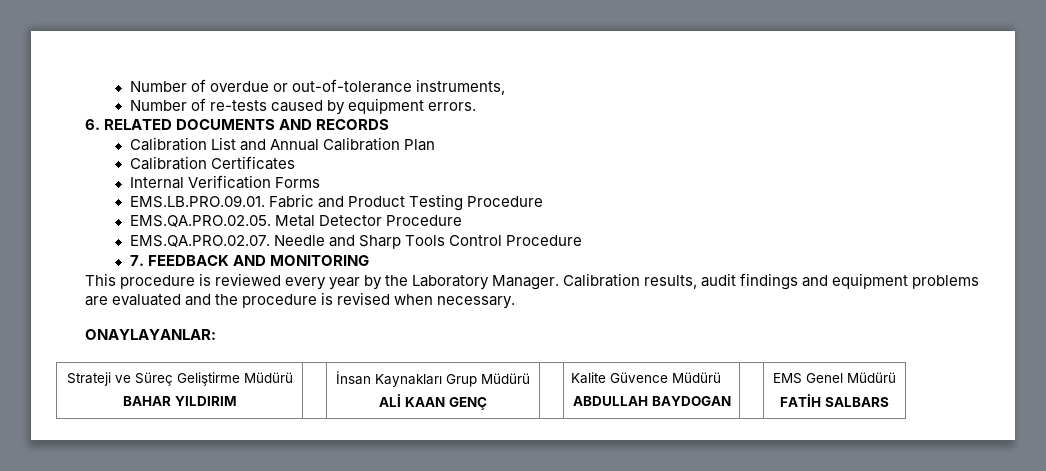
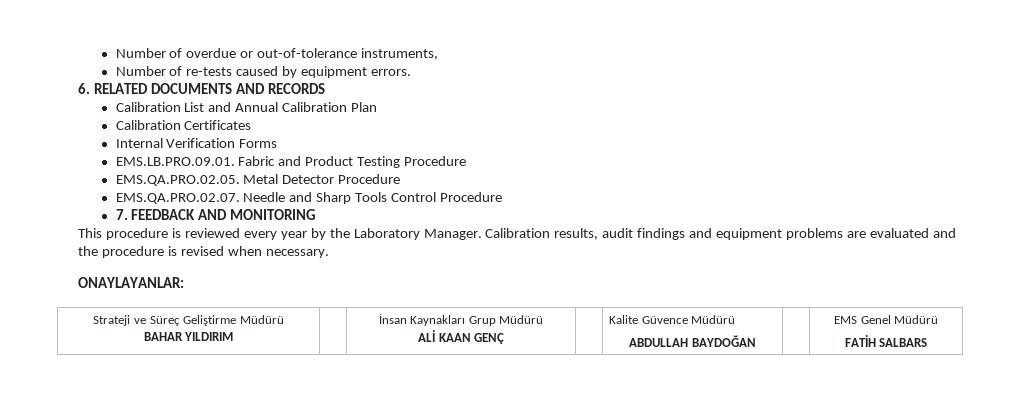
[651,396,731,406] BAYDOGAN -> [691,335,756,347] BAYDOĞAN

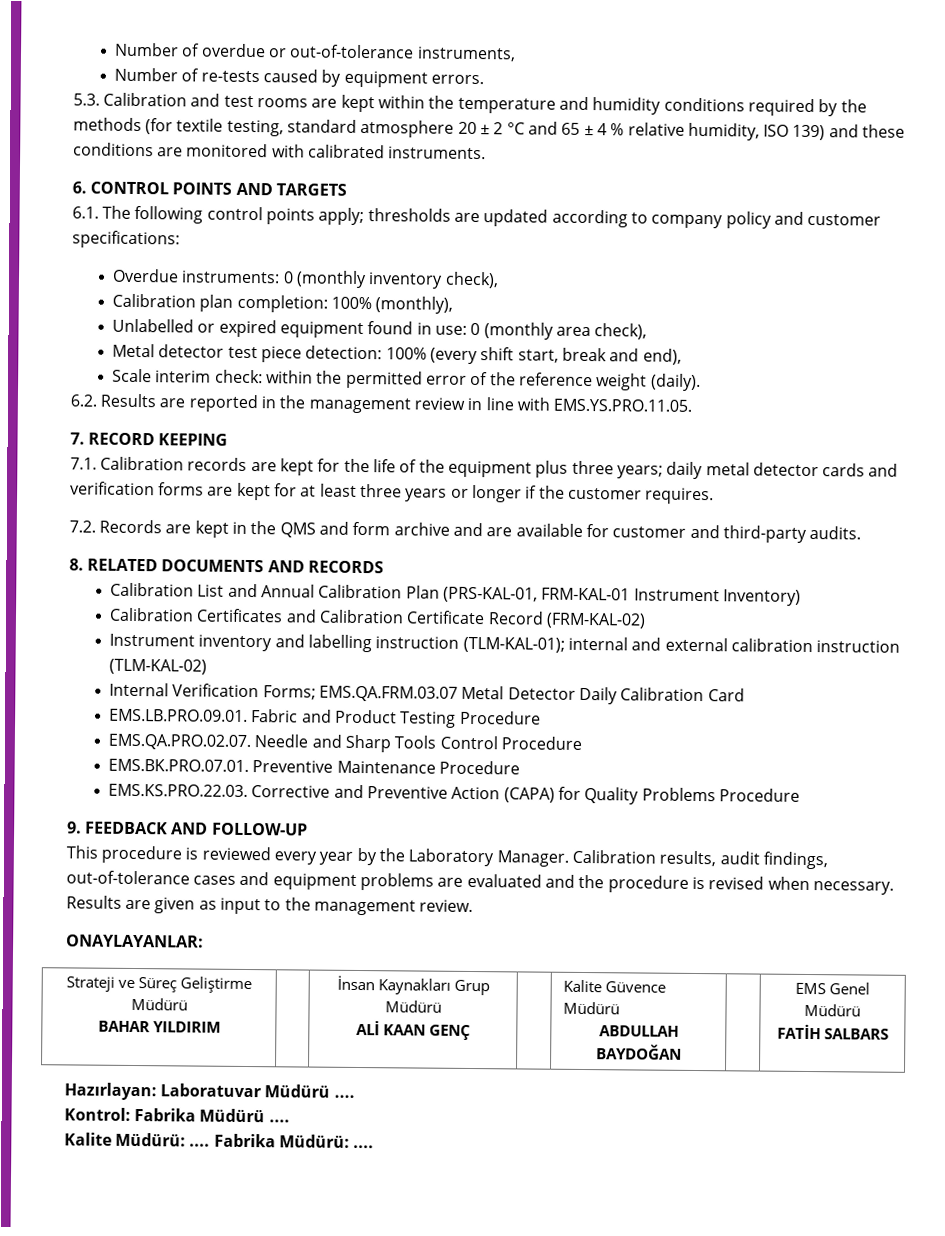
[78,83,91,94] 6. -> [72,92,867,117] [72,117,906,141] [72,142,487,160] [71,181,347,196] [71,205,882,229] [71,230,180,249] [111,268,499,289] [111,293,454,314] [111,318,648,340] [111,343,682,365] [111,368,701,392] [69,393,693,414] [69,432,229,446] [69,456,899,480] [69,481,715,505] [68,519,862,543] [68,558,84,571] 5.3. Calibration and test rooms are kept within the temperature and humidity conditions required by the methods (for textile testing, standard atmosphere 20 ± 2 °C and 65 ± 4 % relative humidity, ISO 139) and these conditions are monitored with calibrated instruments. // 6. CONTROL POINTS AND TARGETS // 6.1. The following control points apply; thresholds are updated according to company policy and customer specifications: // Overdue instruments: 0 (monthly inventory check), // Calibration plan completion: 100% (monthly), // Unlabelled or expired equipment found in use: 0 (monthly area check), // Metal detector test piece detection: 100% (every shift start, break and end), // Scale interim check: within the permitted error of the reference weight (daily). // 6.2. Results are reported in the management review in line with EMS.YS.PRO.11.05. // 7. RECORD KEEPING // 7.1. Calibration records are kept for the life of the equipment plus three years; daily metal detector cards and verification forms are kept for at least three years or longer if the customer requires. // 7.2. Records are kept in the QMS and form archive and are available for customer and third-party audits. // 8.
[115,120,252,130] [115,138,278,148] // Calibration Certificates // Internal Verification Forms -> [442,586,801,606] [108,607,646,629] [108,633,901,653] [108,658,207,675] [108,682,745,705] (PRS-KAL-01, FRM-KAL-01 Instrument Inventory) // Calibration Certificates and Calibration Certificate Record (FRM-KAL-02) // Instrument inventory and labelling instruction (TLM-KAL-01); internal and external calibration instruction (TLM-KAL-02) // Internal Verification Forms; EMS.QA.FRM.03.07 Metal Detector Daily Calibration Card
[115,174,401,186] // EMS.QA.PRO.02.05. Metal Detector Procedure -> (541, 717) none
[115,209,128,220] 7. -> [107,758,520,775] [107,783,800,805] [66,821,82,834] EMS.BK.PRO.07.01. Preventive Maintenance Procedure // EMS.KS.PRO.22.03. Corrective and Preventive Action (CAPA) for Quality Problems Procedure // 9.
[230,209,317,220] MONITORING -> [211,822,308,836] FOLLOW-UP
[637,228,686,240] findings -> [762,851,828,870] [65,870,237,885] findings, out-of-tolerance cases
(329, 253) none -> [65,895,474,916] Results are given as input to the management review.
(928, 342) none -> [63,1082,355,1101] [63,1107,290,1123] [63,1132,375,1149] // Hazırlayan: Laboratuvar Müdürü .... // Kontrol: Fabrika Müdürü .... // Kalite Müdürü: .... Fabrika Müdürü: ....

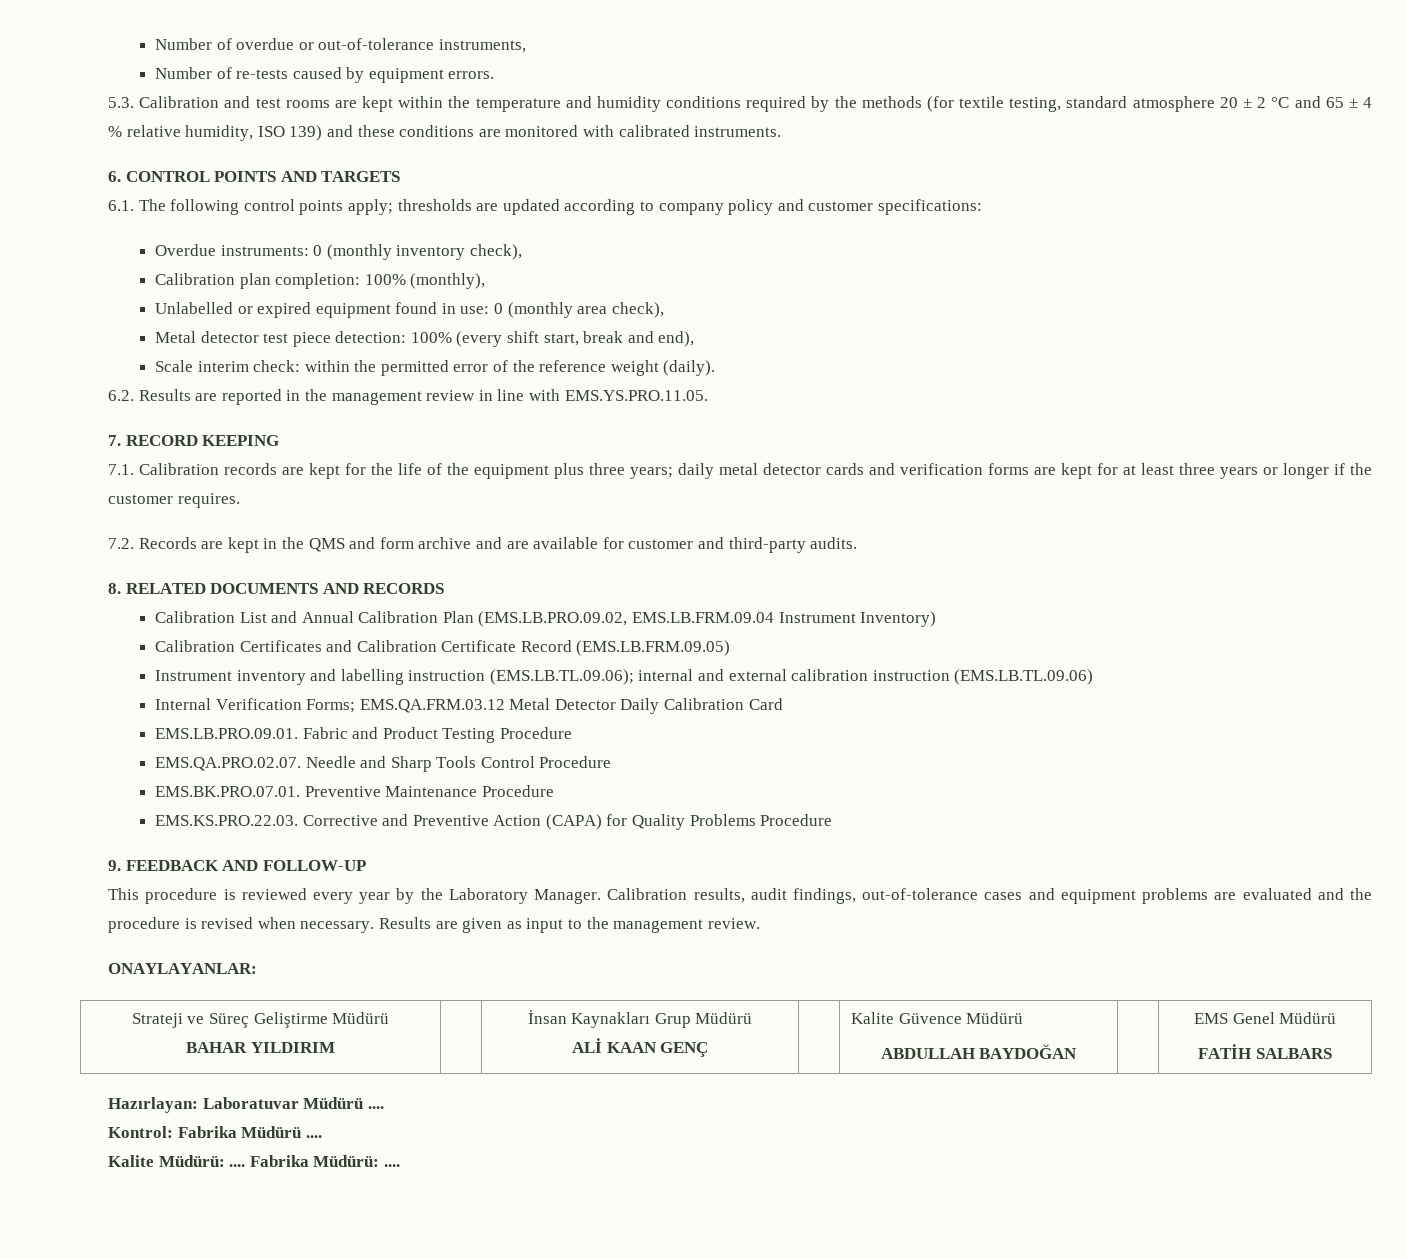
[442,586,631,603] (PRS-KAL-01, FRM-KAL-01 -> [478,611,775,627] (EMS.LB.PRO.09.02, EMS.LB.FRM.09.04
[545,612,646,629] (FRM-KAL-02) -> [576,640,731,656] (EMS.LB.FRM.09.05)
[462,636,565,653] (TLM-KAL-01); -> [489,669,634,685] (EMS.LB.TL.09.06);
[108,658,207,675] (TLM-KAL-02) -> [954,669,1094,685] (EMS.LB.TL.09.06)
[318,685,458,702] EMS.QA.FRM.03.07 -> [359,699,505,713] EMS.QA.FRM.03.12

